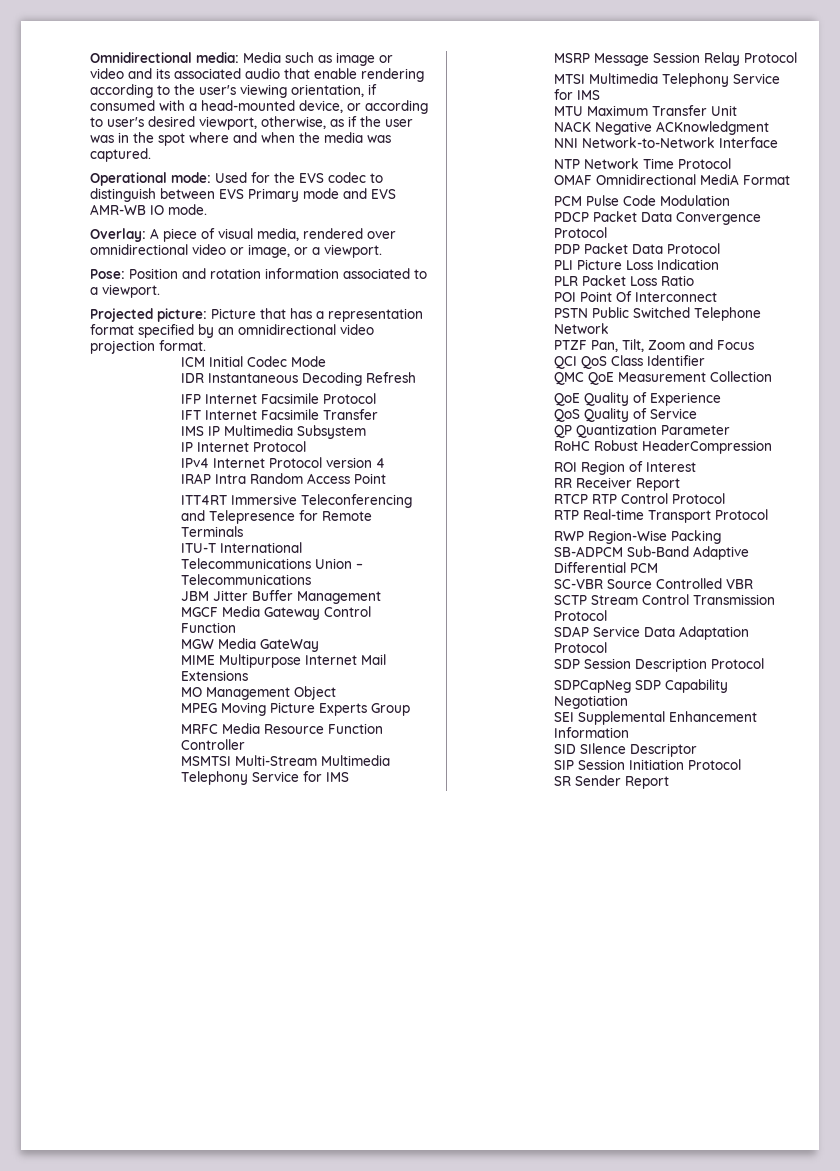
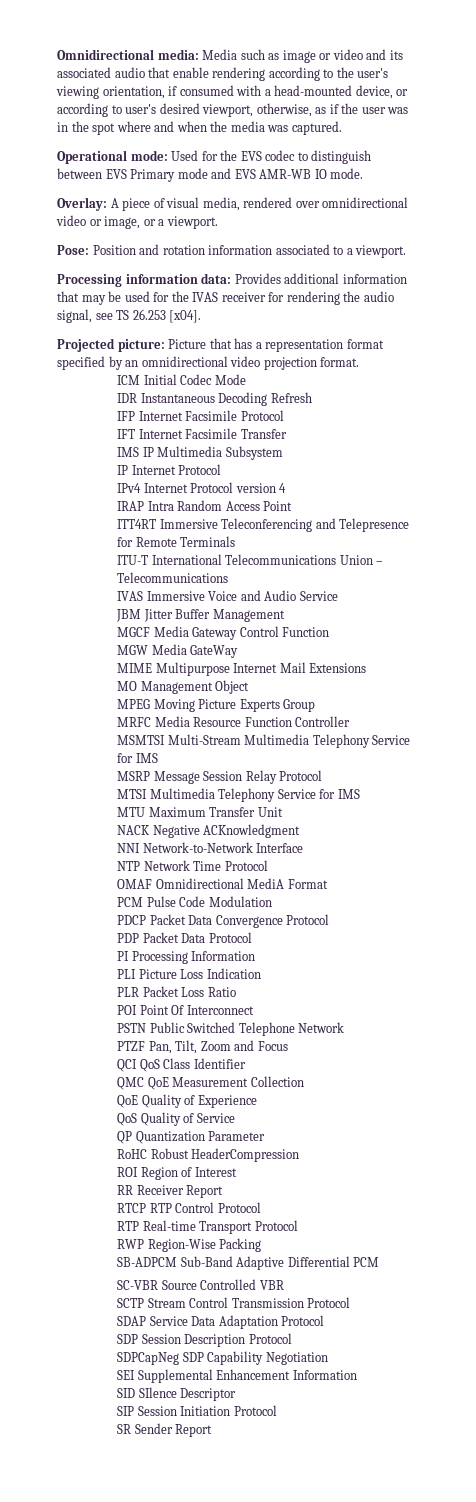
(160, 291) none -> [57,273,407,287] [57,291,394,305] [57,309,202,323] // Processing information data: Provides additional information that may be used for the IVAS receiver for rendering the audio signal, see TS 26.253 [x04].
(311, 579) none -> [117,590,338,601] // IVAS Immersive Voice and Audio Service
(720, 248) none -> [117,951,256,964] // PI Processing Information

